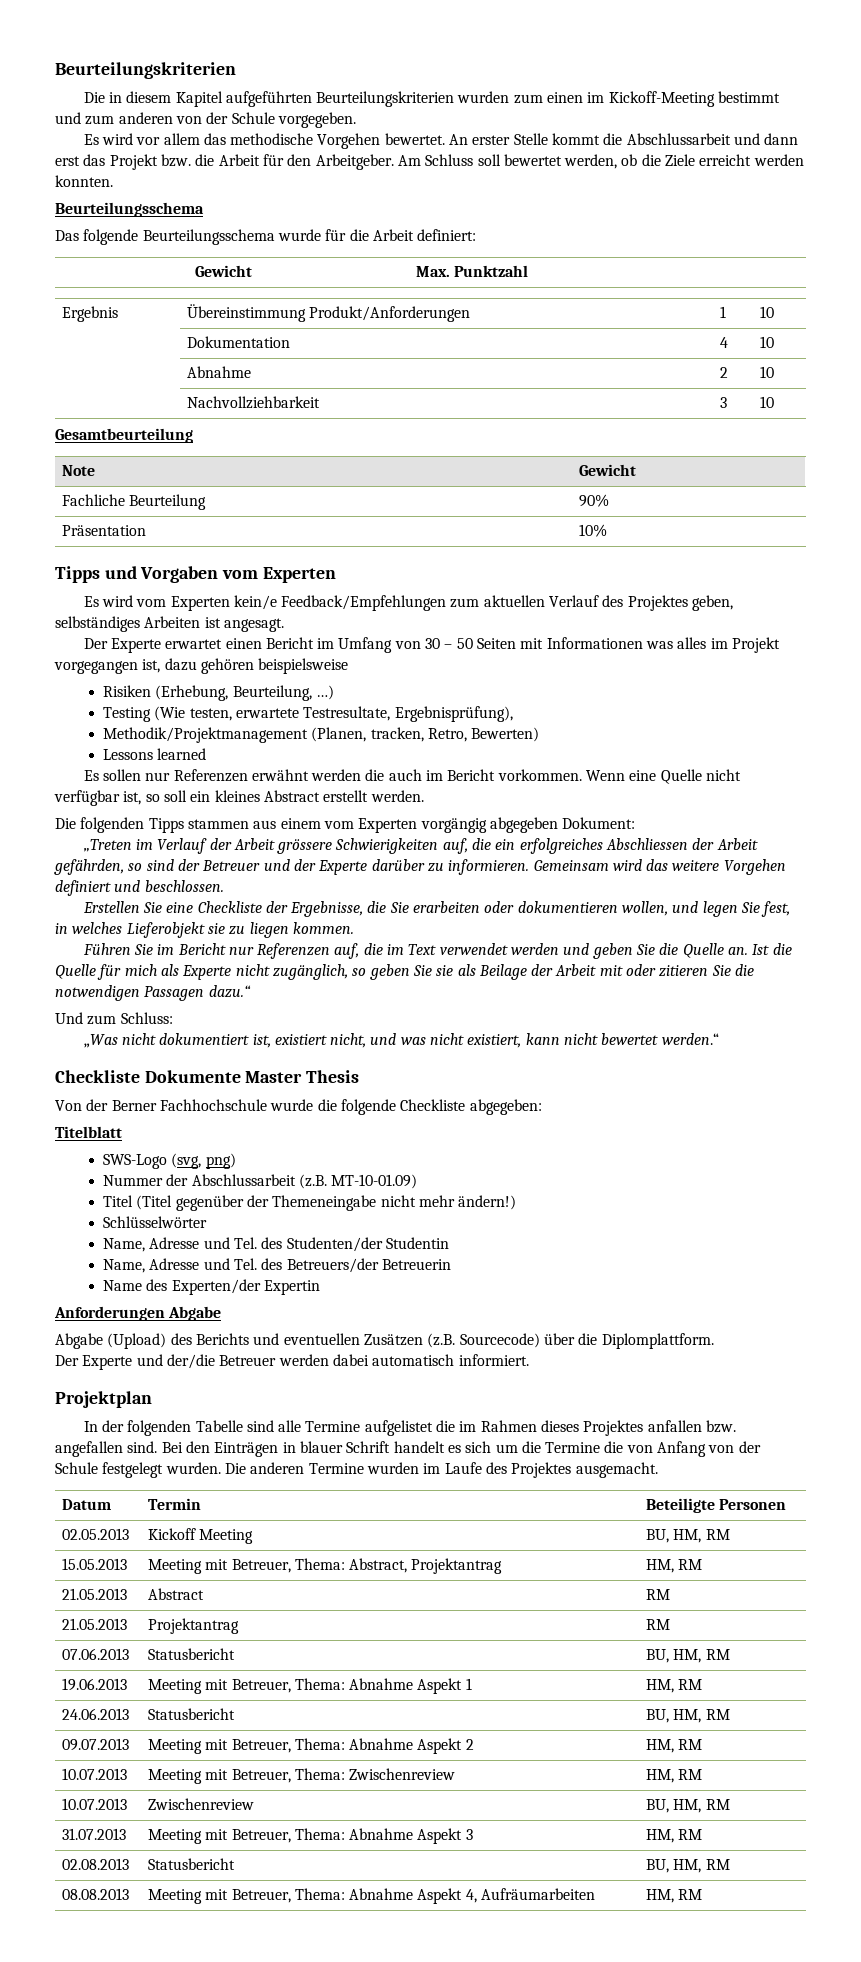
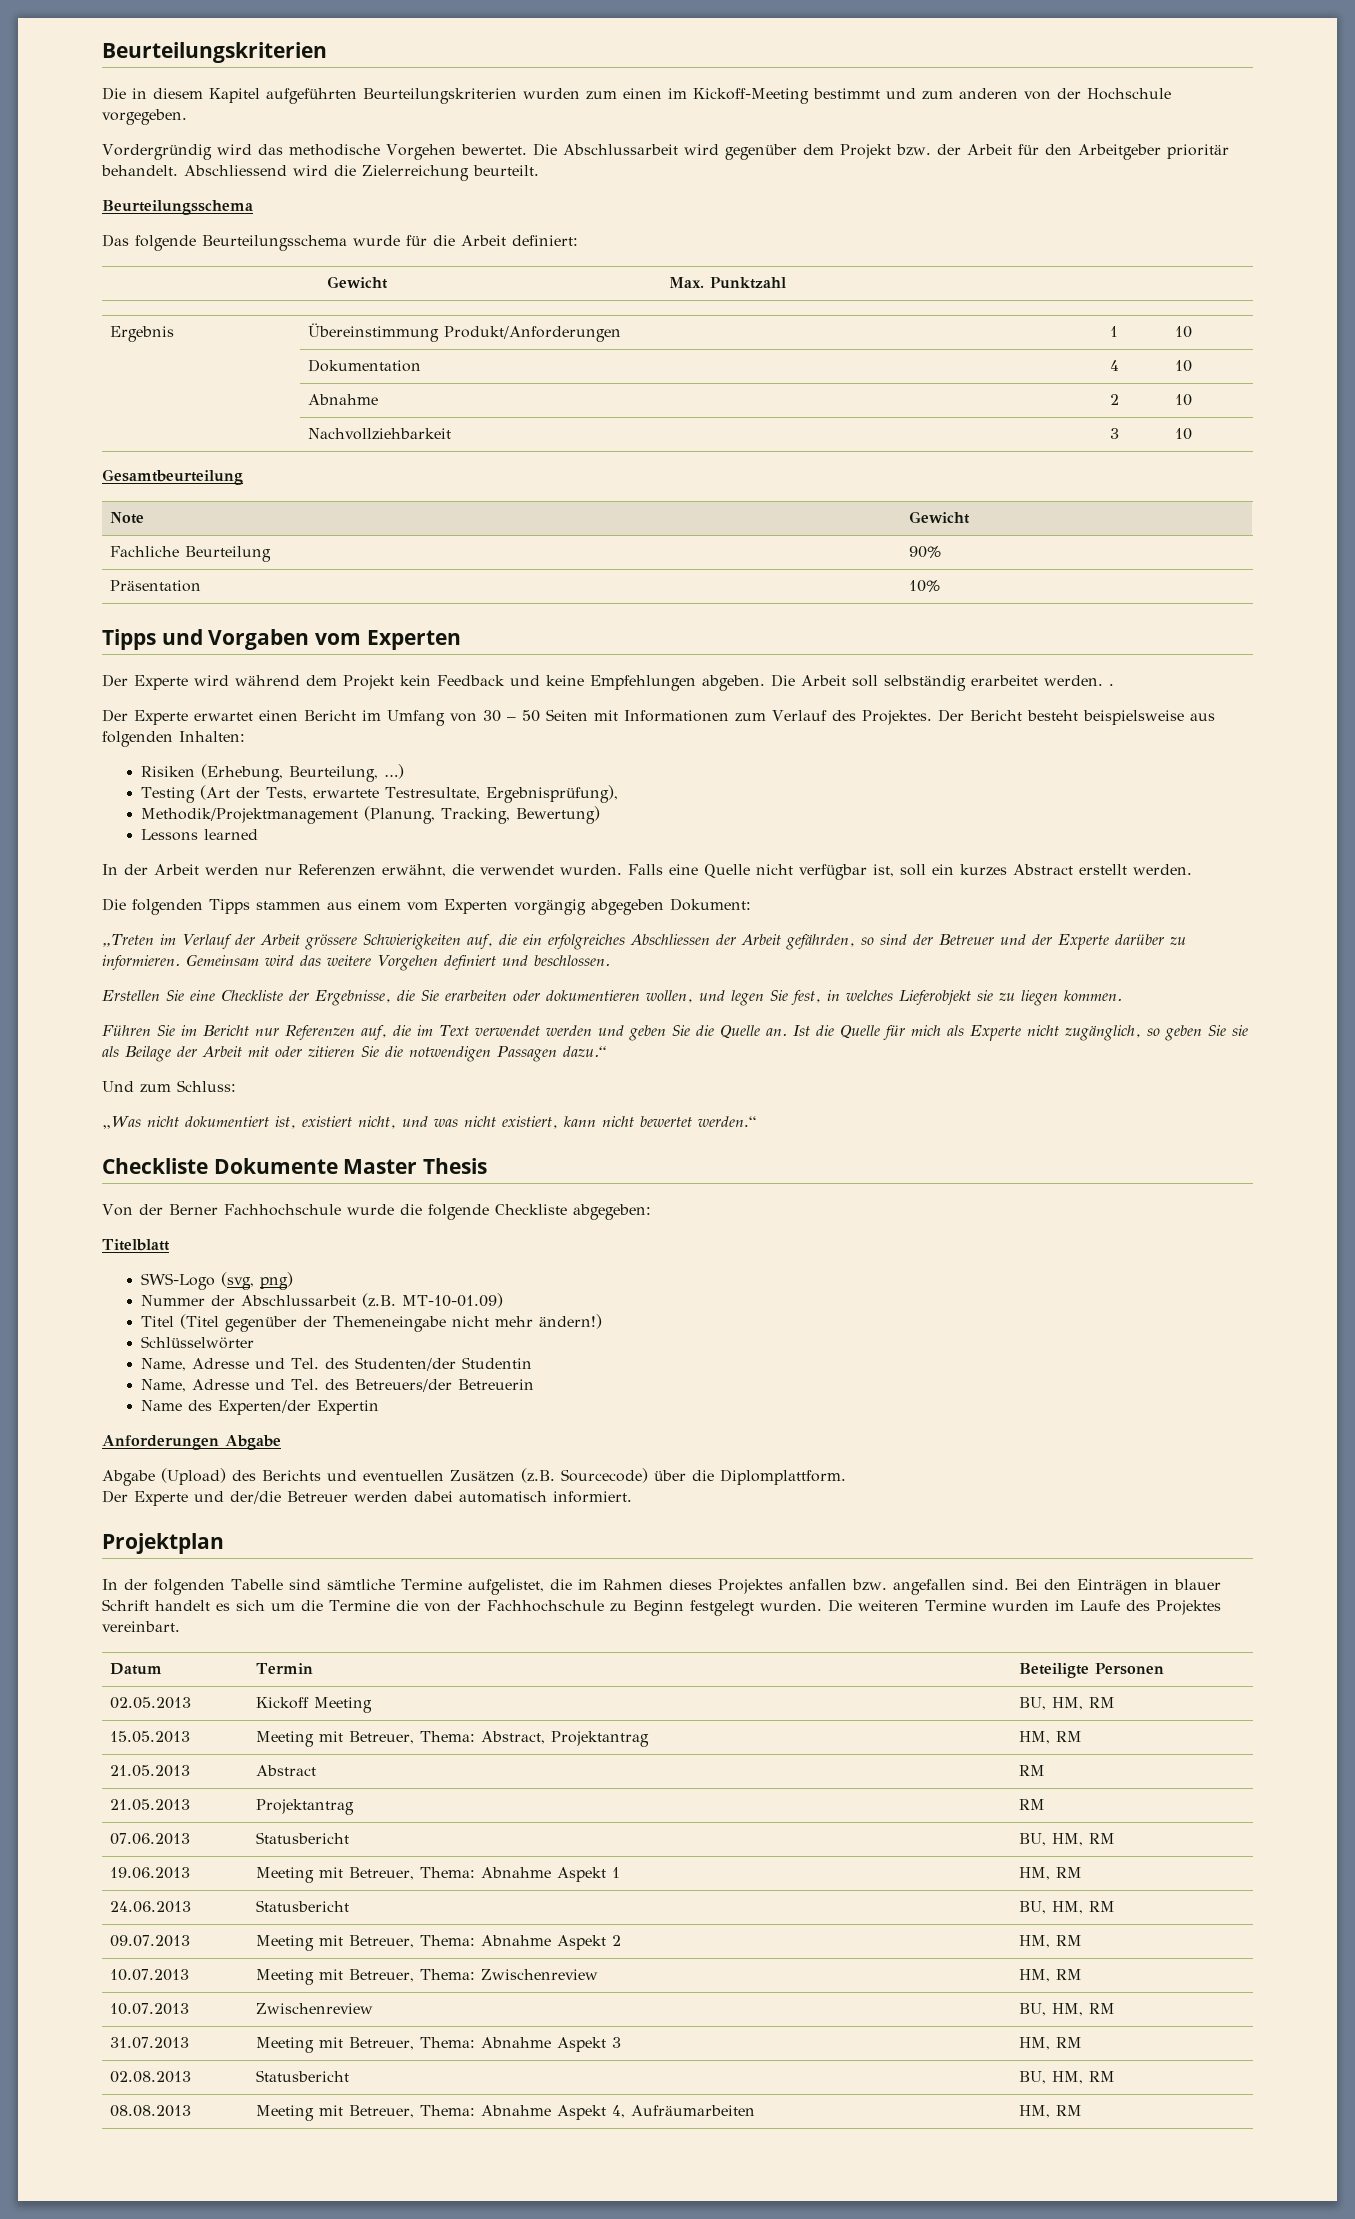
[231,112,275,124] Schule -> [1087,88,1171,100] Hochschule
[83,133,799,149] [55,154,106,166] Es wird vor allem das methodische Vorgehen bewertet. An erster Stelle kommt die Abschlussarbeit und dann erst das -> [102,143,834,160] Vordergründig wird das methodische Vorgehen bewertet. Die Abschlussarbeit wird gegenüber dem
[195,154,215,166] die -> [936,144,961,155] der
[315,154,804,170] [55,175,113,187] Arbeitgeber. Am Schluss soll bewertet werden, ob die Ziele erreicht werden konnten. -> [1077,144,1229,160] [101,165,539,181] Arbeitgeber prioritär behandelt. Abschliessend wird die Zielerreichung beurteilt.
[83,595,734,611] [55,616,284,632] Es wird vom Experten kein/e Feedback/Empfehlungen zum aktuellen Verlauf des Projektes geben, selbständiges Arbeiten ist angesagt. -> [102,674,1114,691] Der Experte wird während dem Projekt kein Feedback und keine Empfehlungen abgeben. Die Arbeit soll selbständig erarbeitet werden. .
[646,637,780,653] [54,658,349,674] was alles im Projekt vorgegangen ist, dazu gehören beispielsweise -> [735,709,1215,725] [102,731,245,747] zum Verlauf des Projektes. Der Bericht besteht beispielsweise aus folgenden Inhalten:
[154,706,232,721] (Wie testen, -> [199,785,307,800] (Art der Tests,
[311,727,540,742] [102,748,207,760] [83,769,626,782] (Planen, tracken, Retro, Bewerten) // Lessons learned // Es sollen nur Referenzen erwähnt werden die auch im Bericht vorkommen. Wenn -> [363,806,600,824] [140,829,258,841] [102,864,663,877] (Planung, Tracking, Bewertung) // Lessons learned // In der Arbeit werden nur Referenzen erwähnt, die verwendet wurden. Falls
[145,794,160,802] so -> (894, 870) none
[214,790,260,802] kleines -> [960,864,1007,876] kurzes
[278,1420,433,1436] alle Termine aufgelistet -> [326,1579,544,1595] sämtliche Termine aufgelistet,
[657,1441,761,1457] [55,1462,98,1474] Anfang von der Schule -> [456,1600,684,1616] der Fachhochschule zu Beginn
[250,1462,305,1474] anderen -> [857,1600,919,1611] weiteren
[575,1462,658,1478] ausgemacht. -> [102,1621,180,1632] vereinbart.

